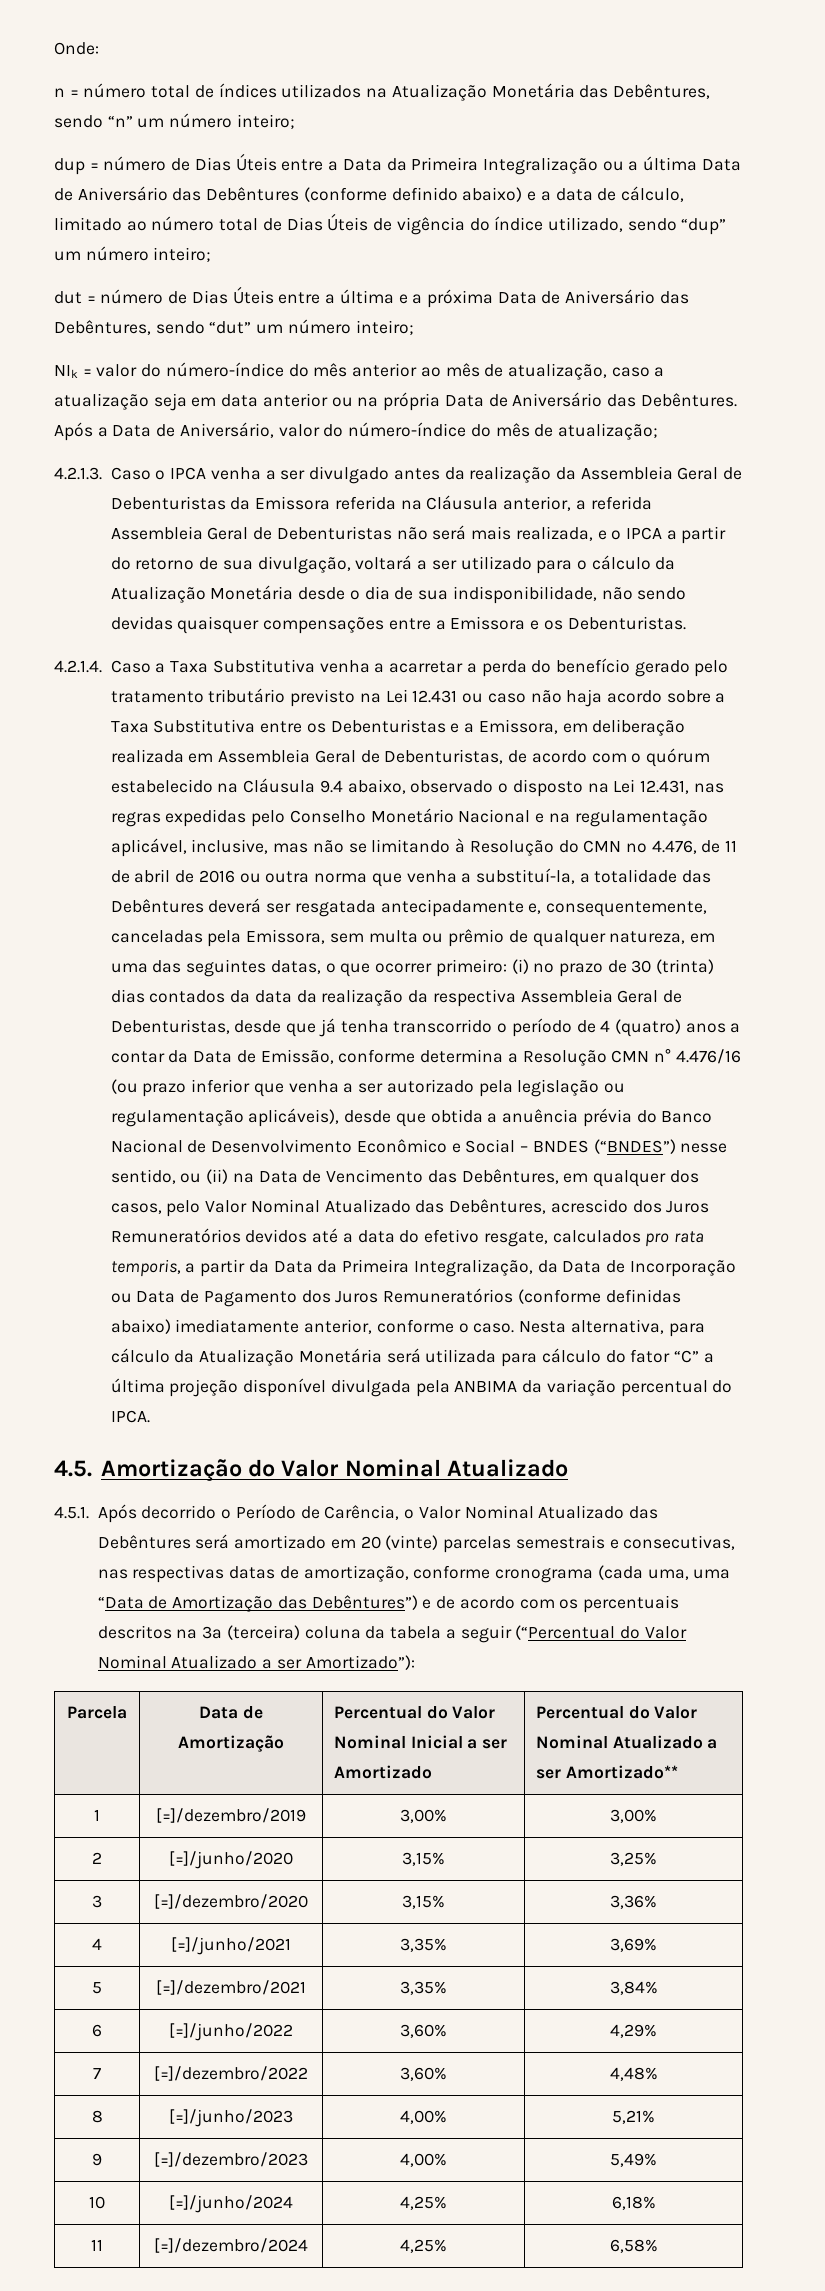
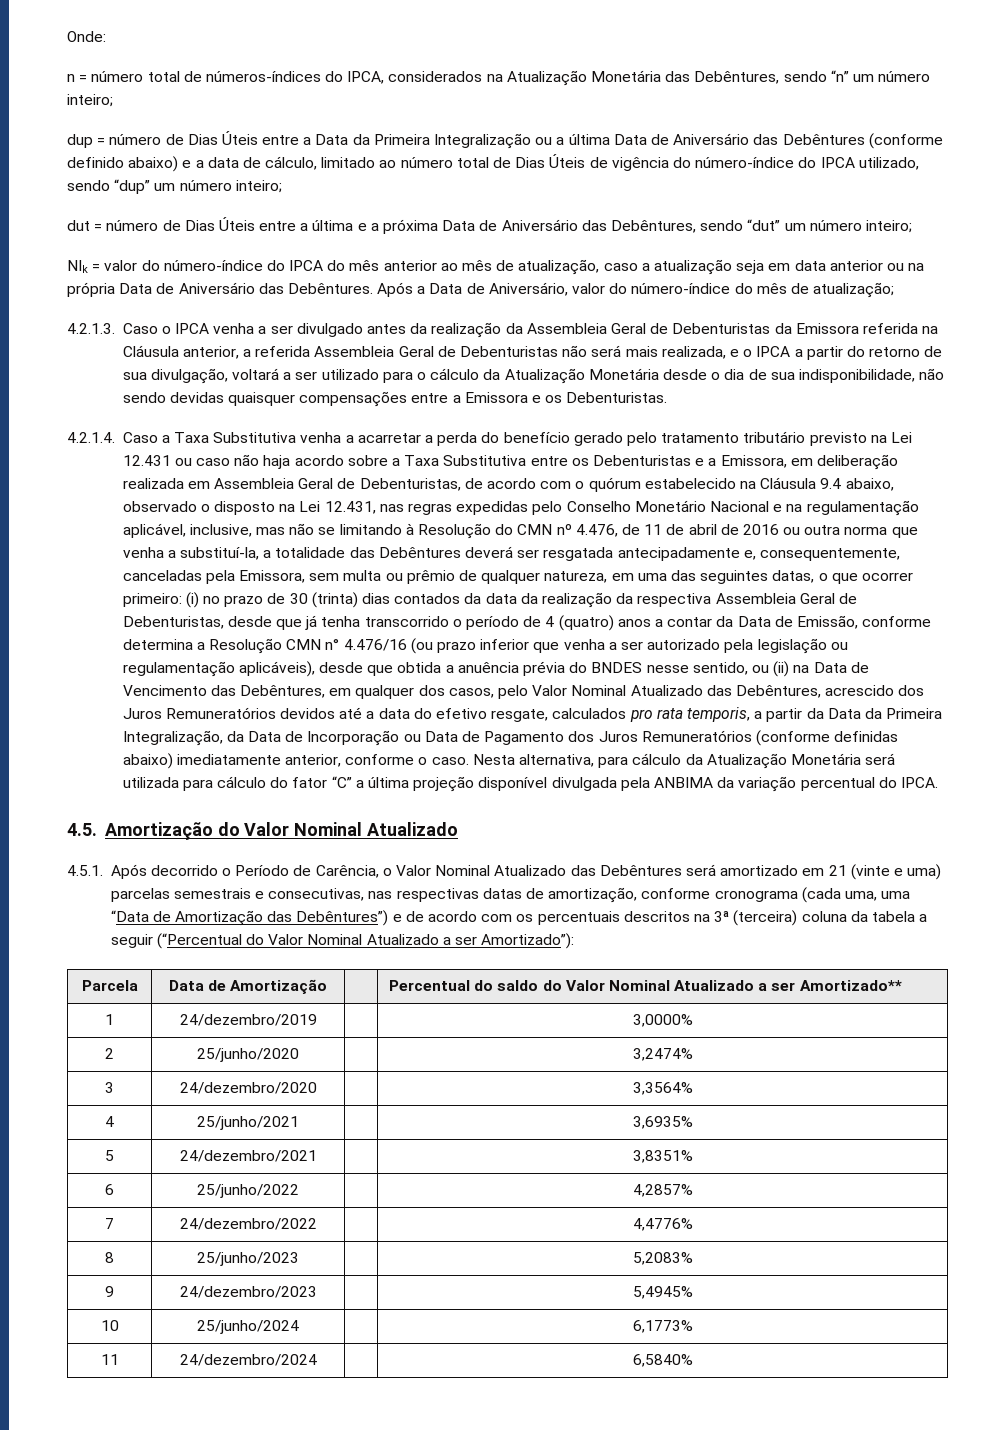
[218,83,362,98] índices utilizados -> [205,71,483,84] números-índices do IPCA, considerados
[494,216,544,231] índice -> [695,157,855,168] número-índice do IPCA
(309, 370) none -> [289,260,346,271] IPCA do
[661,1111,713,1123] [110,1139,676,1154] Banco Nacional de Desenvolvimento Econômico e Social – BNDES (“BNDES”) -> [591,662,643,673] BNDES
[360,1535,439,1550] 20 (vinte) -> [828,864,942,880] 21 (vinte e uma)
[334,1706,496,1719] [334,1735,508,1749] [334,1765,433,1779] [536,1706,625,1719] Percentual do Valor Nominal Inicial a ser Amortizado | Percentual -> [388,980,539,991] | Percentual do saldo
[156,1808,306,1823] [399,1809,447,1823] [610,1809,657,1823] [92,1852,102,1864] [169,1851,293,1869] [401,1852,445,1866] [610,1852,657,1866] [92,1895,102,1908] [154,1894,308,1909] [401,1895,445,1909] [610,1895,657,1909] [92,1938,102,1950] [171,1937,291,1955] [399,1938,447,1952] [610,1938,657,1952] [92,1982,102,1994] [156,1980,306,1995] [399,1981,447,1995] [609,1981,658,1995] [92,2024,102,2037] [169,2023,293,2041] [399,2024,447,2038] [610,2024,657,2038] [93,2068,101,2079] [154,2066,308,2081] [399,2067,447,2081] [609,2067,658,2081] [91,2110,103,2123] [169,2109,293,2127] [399,2110,447,2124] [612,2110,655,2124] [92,2153,102,2166] [154,2152,308,2167] [399,2153,447,2167] [610,2153,657,2167] [89,2196,105,2209] [169,2195,293,2213] [399,2196,447,2210] [611,2196,656,2210] [91,2239,103,2251] [154,2238,308,2253] [399,2239,447,2253] [609,2239,658,2253] [=]/dezembro/2019 | 3,00% | 3,00% // 2 | [=]/junho/2020 | 3,15% | 3,25% // 3 | [=]/dezembro/2020 | 3,15% | 3,36% // 4 | [=]/junho/2021 | 3,35% | 3,69% // 5 | [=]/dezembro/2021 | 3,35% | 3,84% // 6 | [=]/junho/2022 | 3,60% | 4,29% // 7 | [=]/dezembro/2022 | 3,60% | 4,48% // 8 | [=]/junho/2023 | 4,00% | 5,21% // 9 | [=]/dezembro/2023 | 4,00% | 5,49% // 10 | [=]/junho/2024 | 4,25% | 6,18% // 11 | [=]/dezembro/2024 | 4,25% | 6,58% -> [179,1014,317,1026] [632,1014,693,1027] [105,1048,114,1059] [197,1048,299,1062] [632,1048,693,1061] [105,1082,114,1093] [179,1082,317,1094] [632,1082,693,1095] [105,1116,114,1127] [197,1116,299,1130] [632,1116,693,1129] [105,1150,114,1161] [179,1150,317,1162] [632,1150,693,1163] [105,1184,114,1195] [197,1184,299,1198] [632,1184,693,1197] [105,1218,114,1229] [179,1218,317,1230] [632,1218,693,1231] [105,1252,114,1263] [197,1252,299,1266] [632,1252,693,1265] [105,1286,114,1297] [179,1286,317,1298] [632,1286,693,1299] [100,1320,119,1331] [197,1320,299,1334] [632,1320,693,1333] [100,1354,119,1365] [179,1354,317,1366] [632,1354,693,1367] 24/dezembro/2019 | | 3,0000% // 2 | 25/junho/2020 | | 3,2474% // 3 | 24/dezembro/2020 | | 3,3564% // 4 | 25/junho/2021 | | 3,6935% // 5 | 24/dezembro/2021 | | 3,8351% // 6 | 25/junho/2022 | | 4,2857% // 7 | 24/dezembro/2022 | | 4,4776% // 8 | 25/junho/2023 | | 5,2083% // 9 | 24/dezembro/2023 | | 5,4945% // 10 | 25/junho/2024 | | 6,1773% // 11 | 24/dezembro/2024 | | 6,5840%

